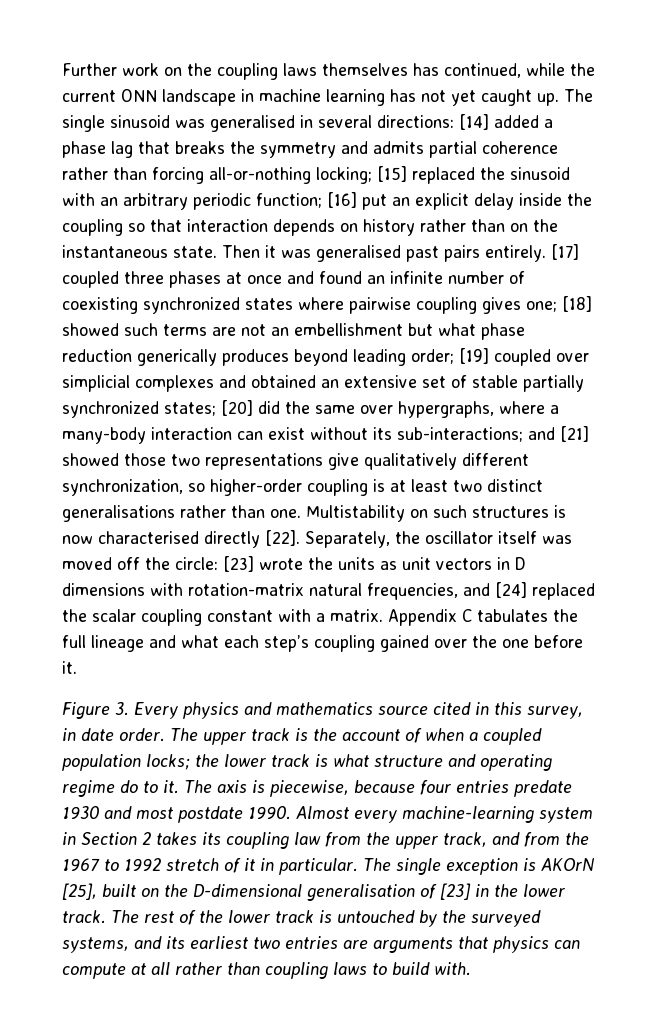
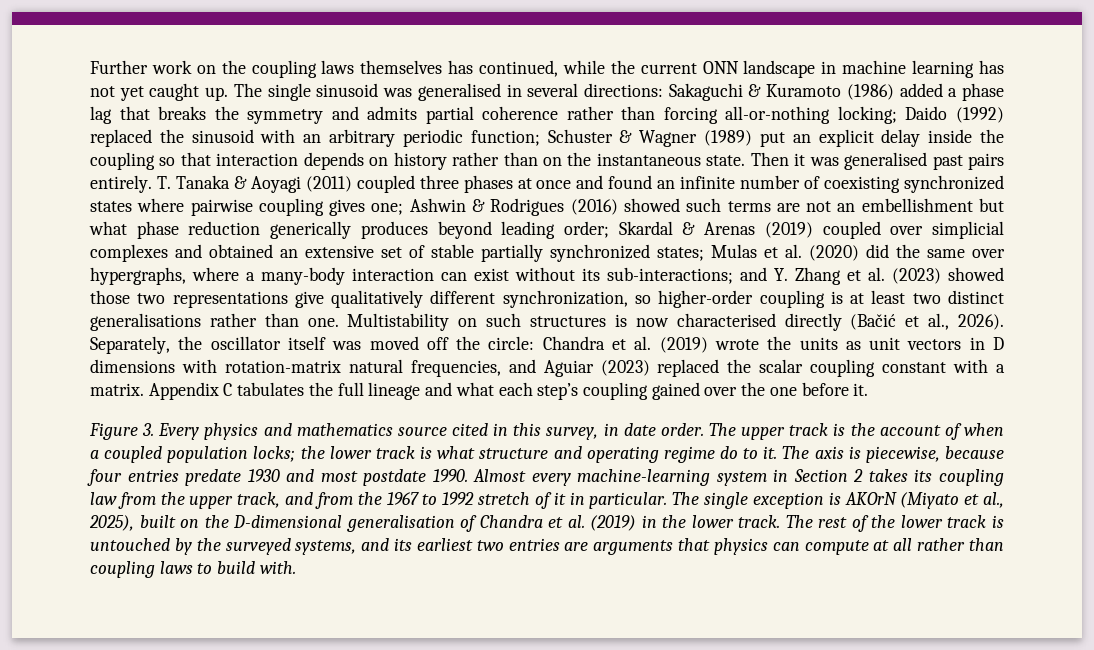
[459,114,489,130] [14] -> [668,83,894,101] Sakaguchi & Kuramoto (1986)
[377,166,407,182] [15] -> [905,106,1004,123] Daido (1992)
[327,192,357,208] [16] -> [547,129,753,147] Schuster & Wagner (1989)
[551,244,579,260] [17] -> [156,175,352,193] T. Tanaka & Aoyagi (2011)
[562,296,592,312] [18] -> [409,198,618,216] Ashwin & Rodrigues (2016)
[459,348,489,364] [19] -> [618,221,813,238] Skardal & Arenas (2019)
[221,400,253,416] [20] -> [711,244,859,261] Mulas et al. (2020)
[560,426,589,442] [21] -> [774,267,941,285] Y. Zhang et al. (2023)
[265,530,300,546] [22]. -> [850,313,1005,330] (Bačić et al., 2026).
[223,556,254,572] [23] -> [542,336,708,353] Chandra et al. (2019)
[495,582,527,598] [24] -> [543,360,650,377] Aguiar (2023)
[62,883,97,900] [25], -> [900,492,1005,509] [89,515,134,531] (Miyato et al., 2025),
[440,883,471,900] [23] -> [479,515,637,531] Chandra et al. (2019)

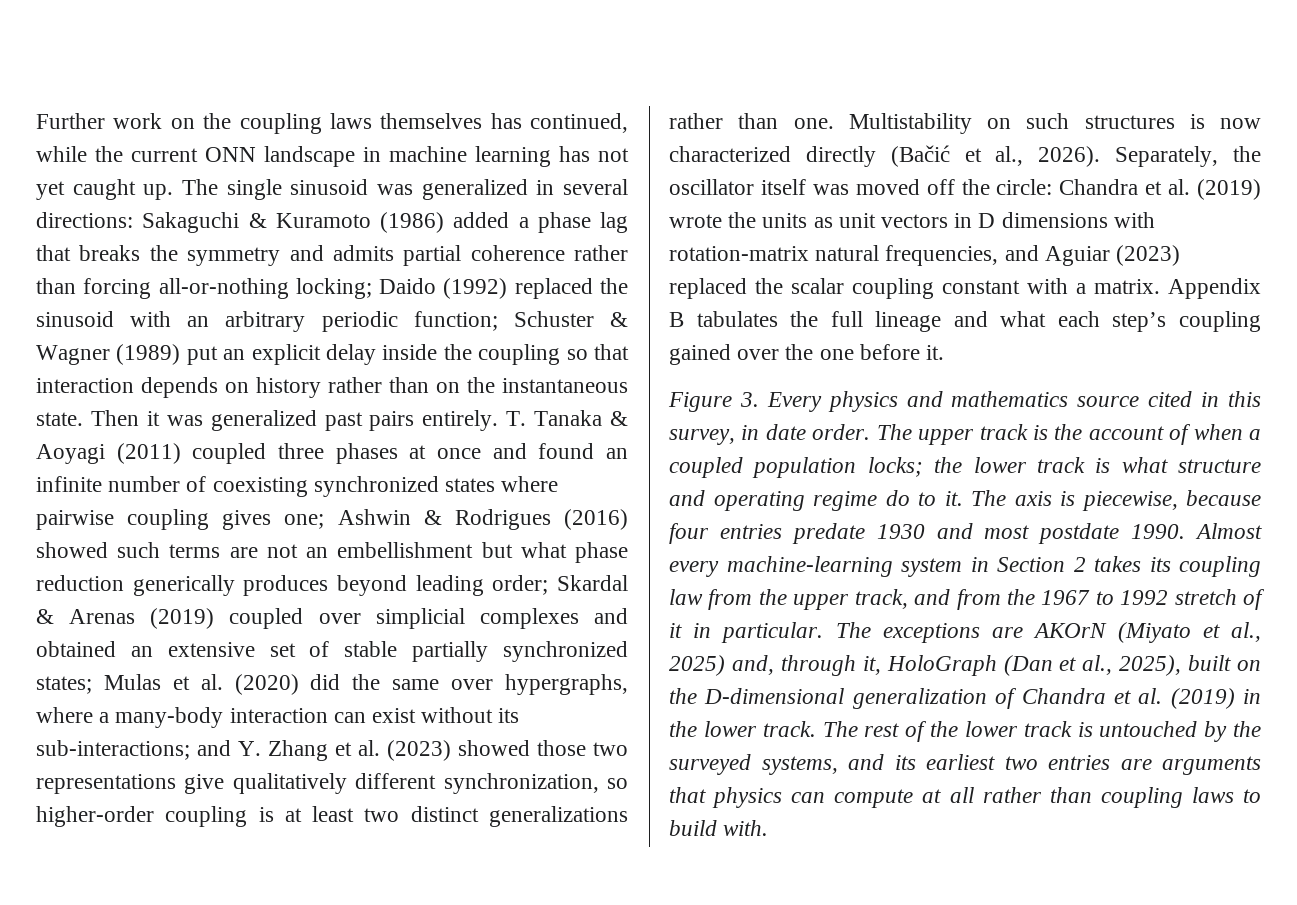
[417,83,501,101] generalised -> [421,179,528,200] generalized
[844,152,928,170] generalised -> [210,410,317,431] generalized
[90,313,201,331] generalisations -> [488,806,628,827] generalizations
[676,313,776,327] characterised -> [669,146,791,162] characterized
[223,383,233,396] C -> [669,312,684,327] B
[704,492,841,509] single exception is -> [882,623,1024,643] exceptions are
(1005, 500) none -> [669,655,1113,676] 2025) and, through it, HoloGraph (Dan et al.,
[346,515,455,532] generalisation -> [852,688,987,709] generalization

